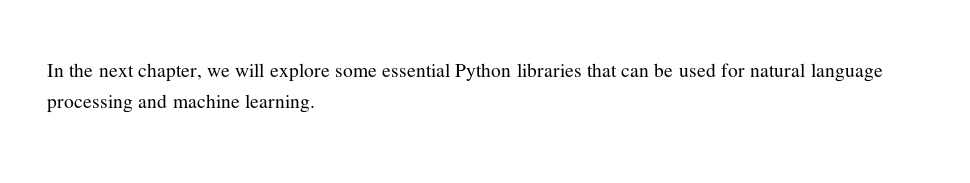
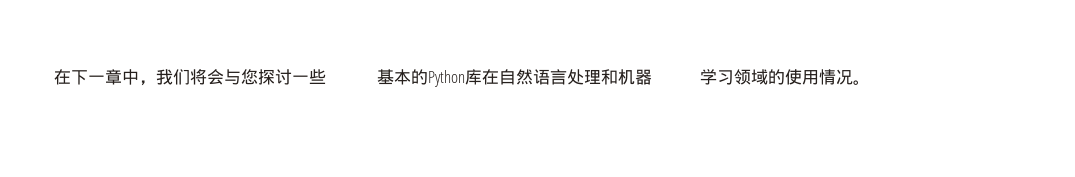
[47,63,883,82] [47,94,315,113] In the next chapter, we will explore some essential Python libraries that can be used for natural language processing and machine learning. -> [54,69,870,87] 在下一章中，我们将会与您探讨一些基本的Python库在自然语言处理和机器学习领域的使用情况。

